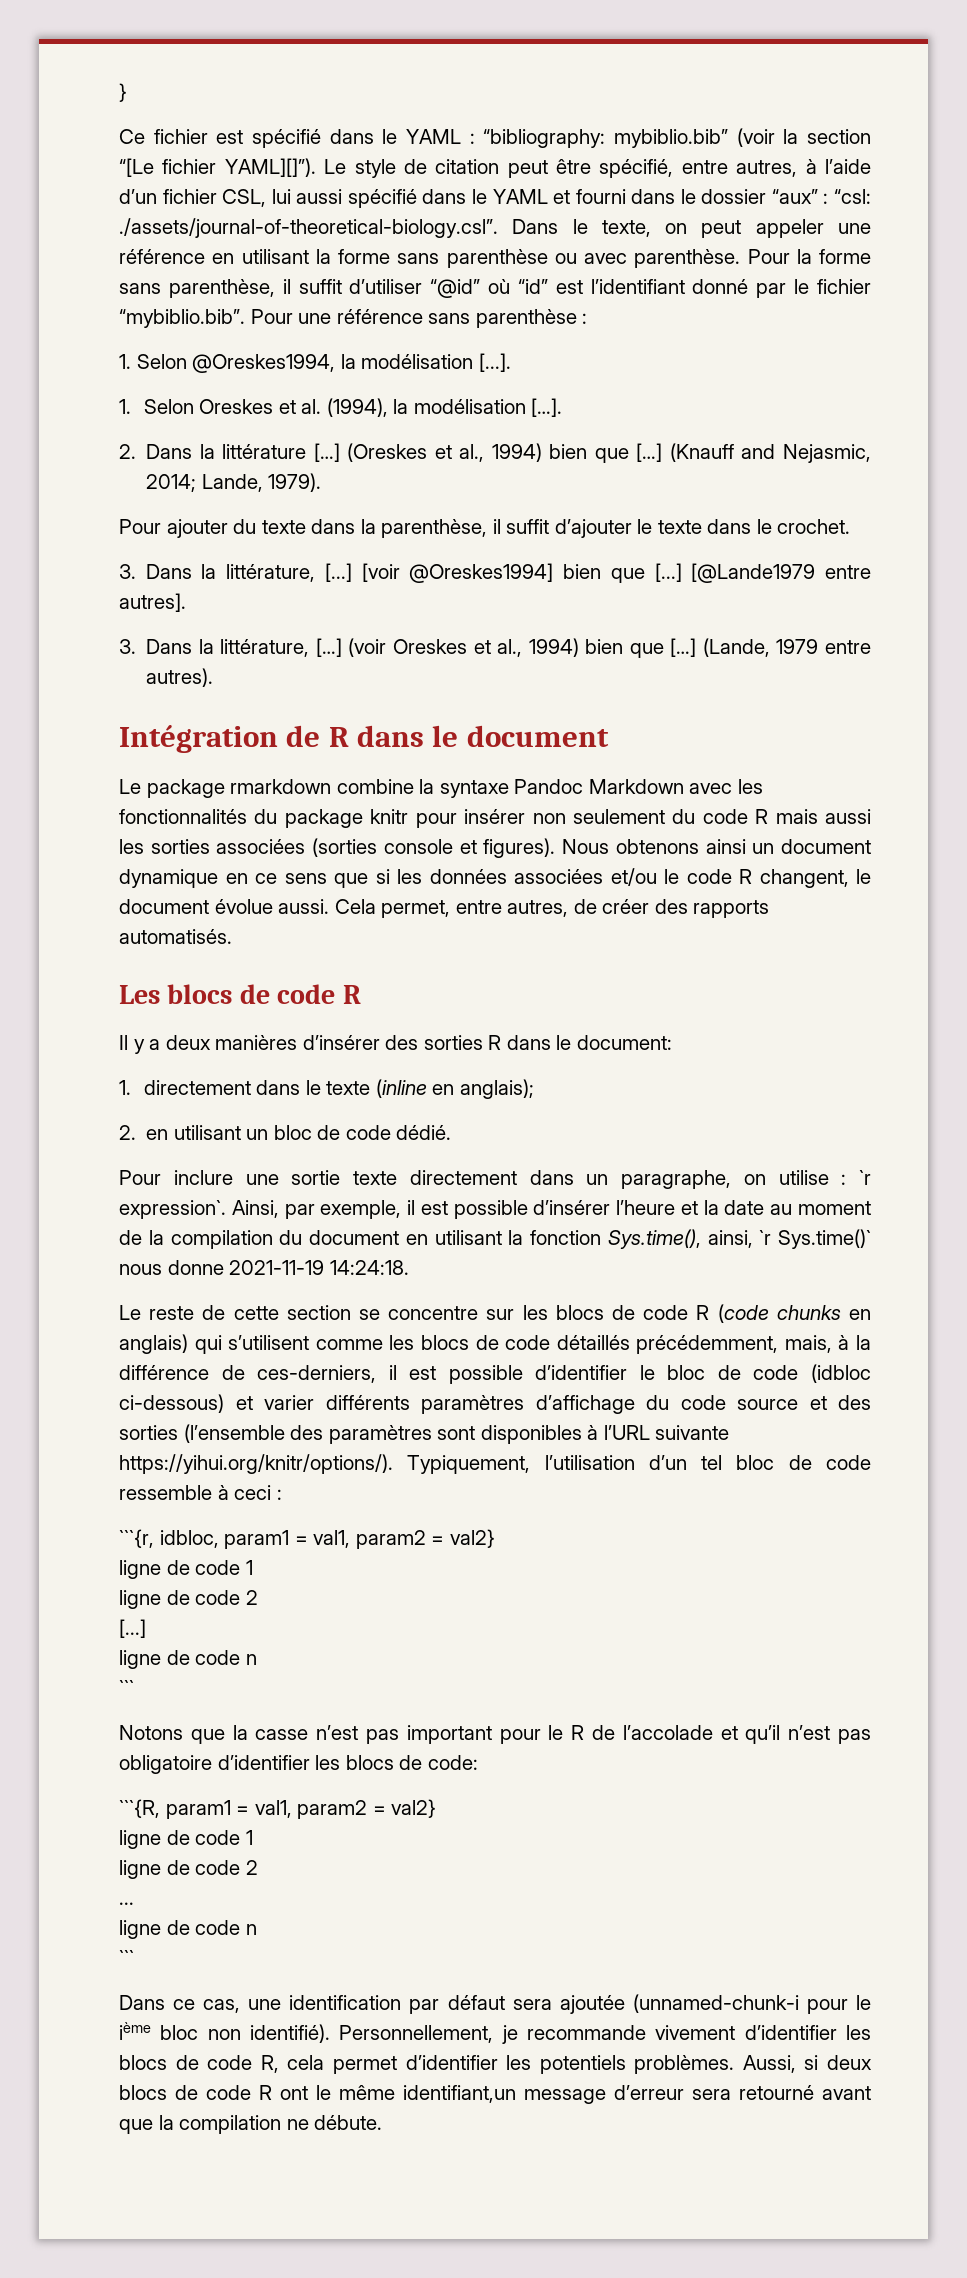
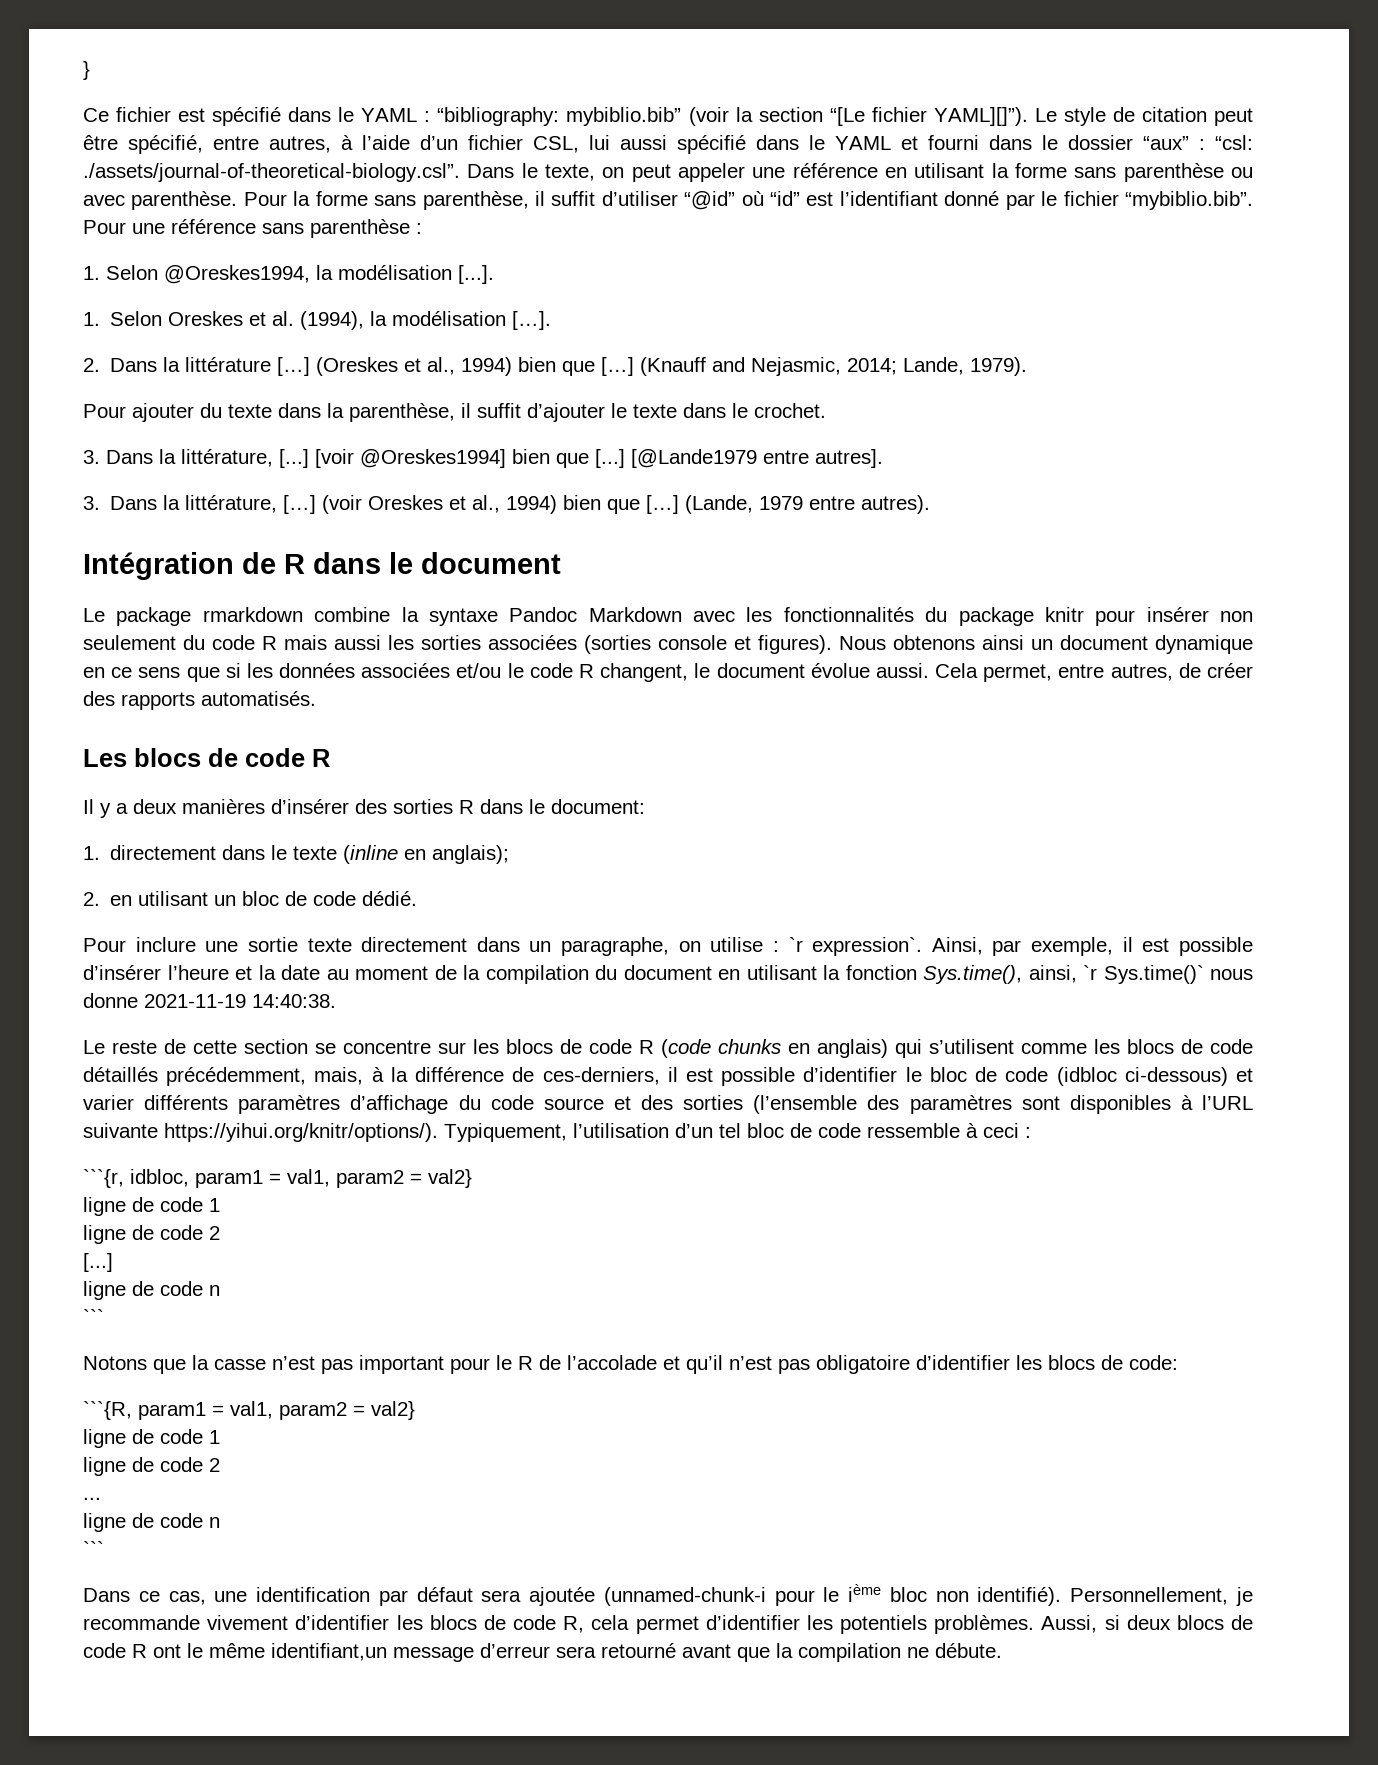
[329,1260,409,1275] 14:24:18. -> [252,994,336,1008] 14:40:38.

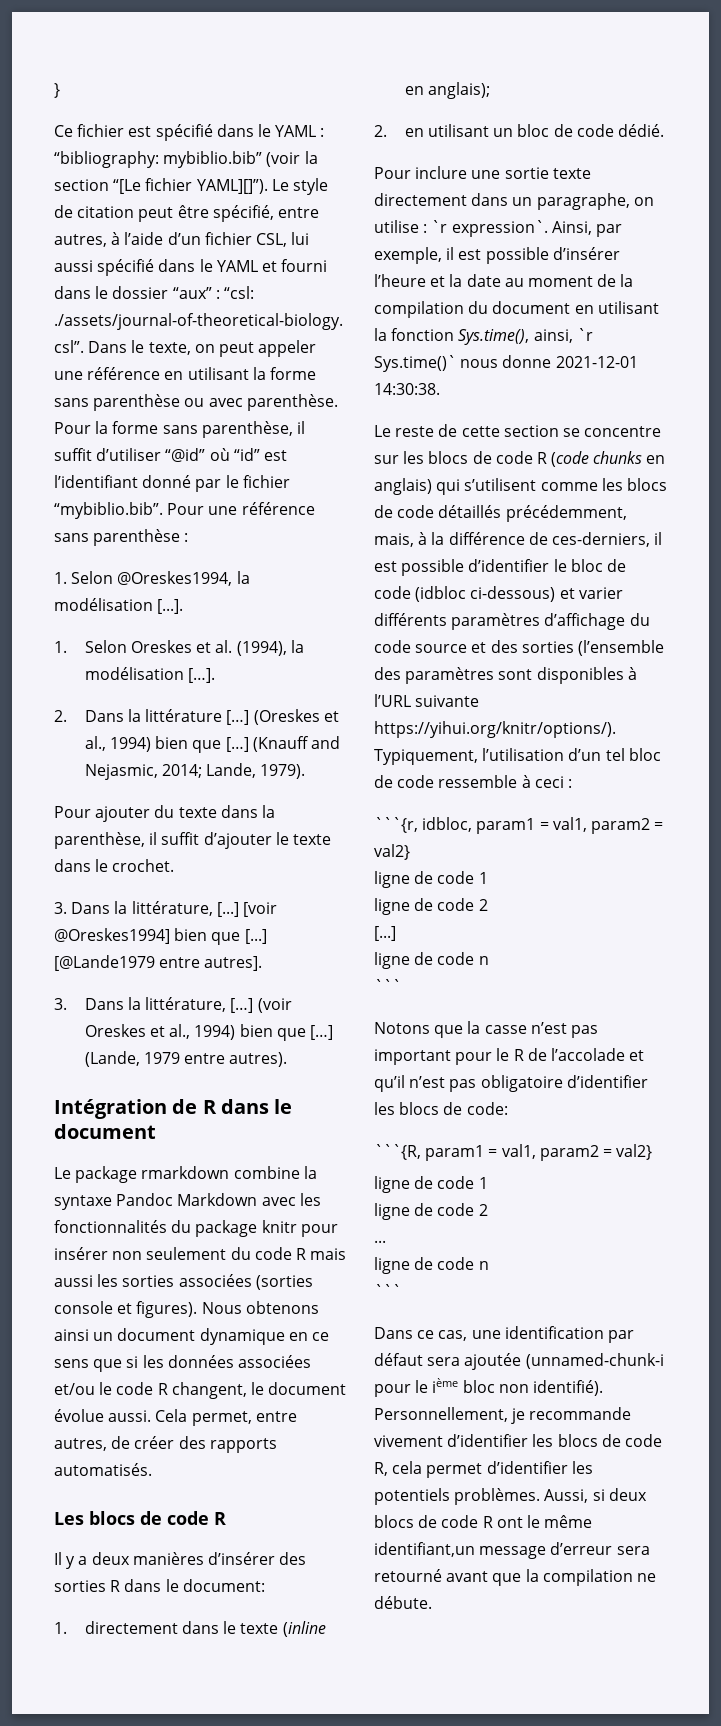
[144,994,336,1008] 2021-11-19 14:40:38. -> [555,356,638,368] [374,383,440,395] 2021-12-01 14:30:38.

